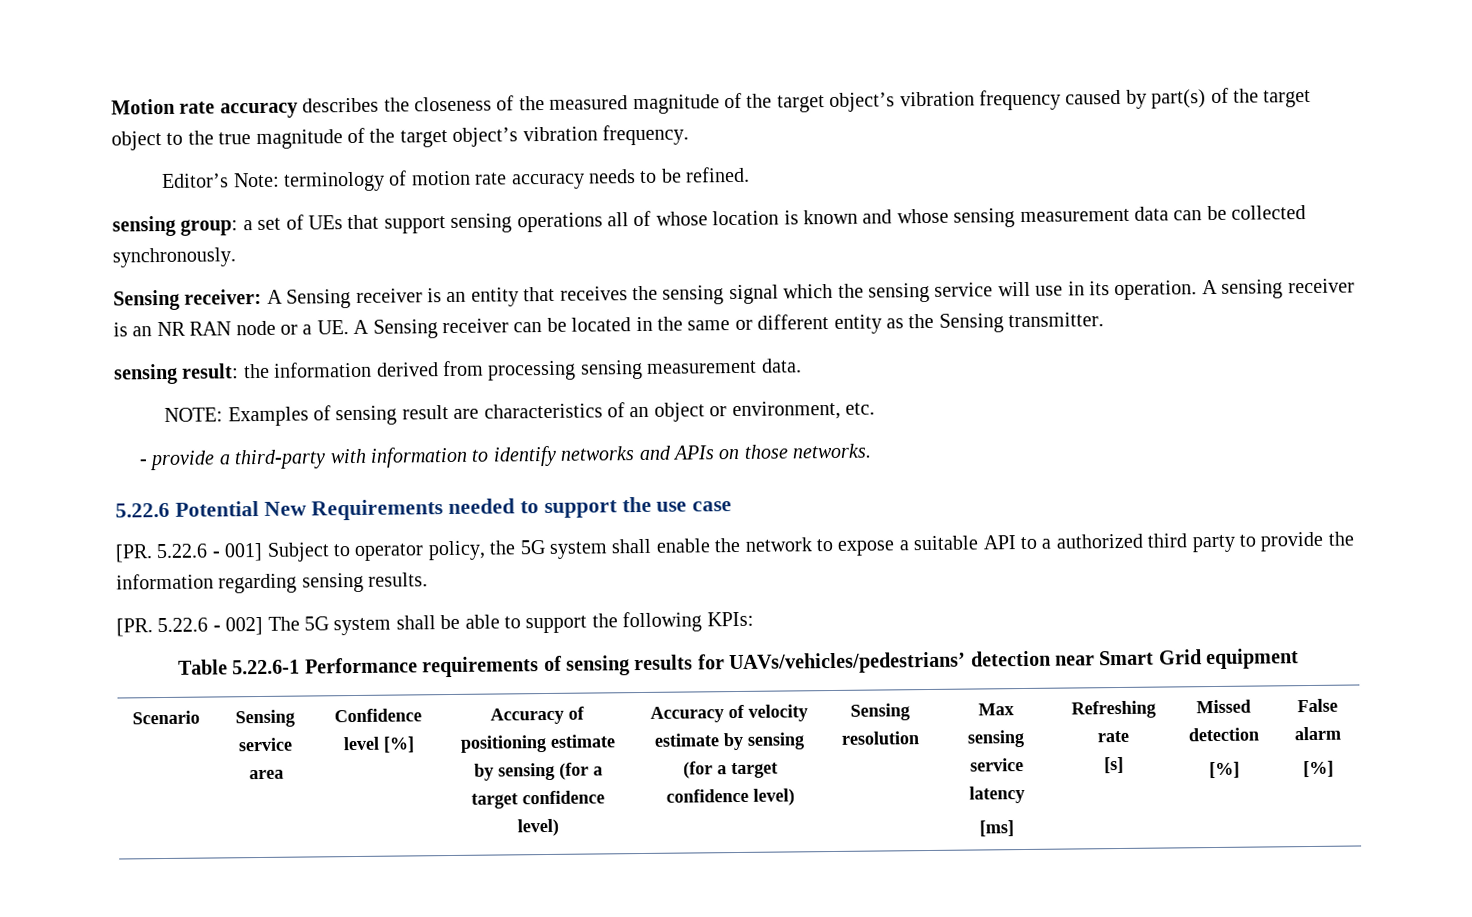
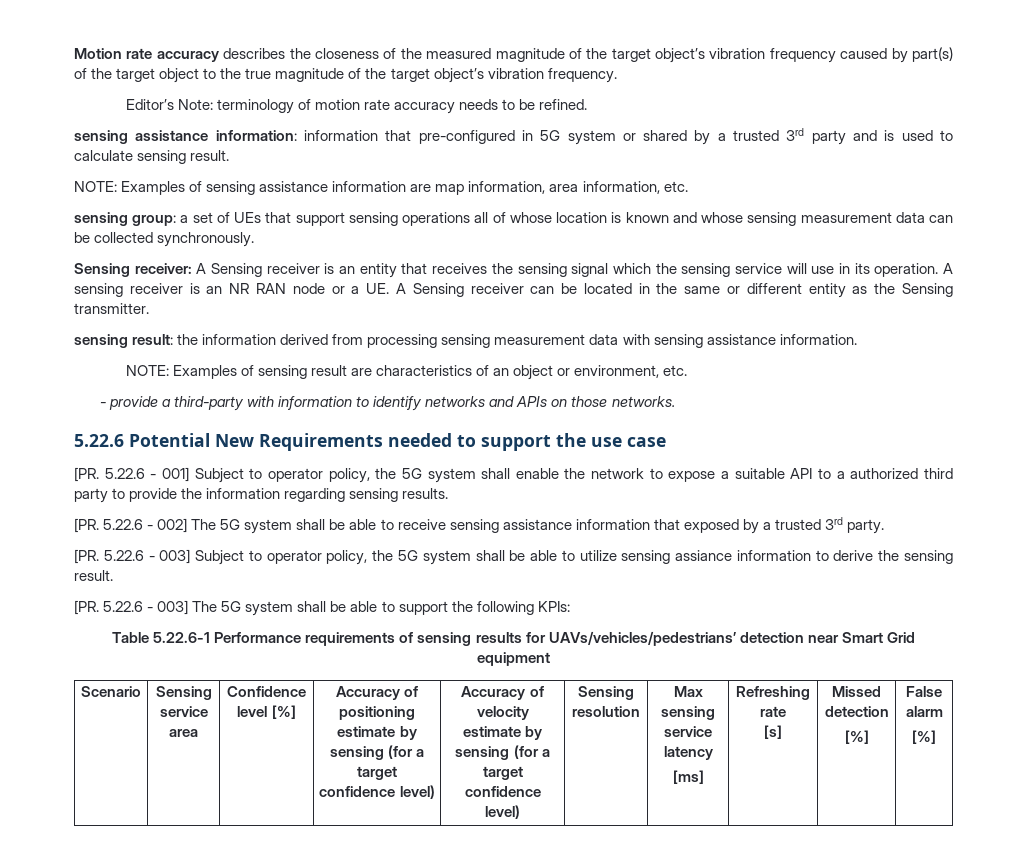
(751, 174) none -> [74,128,953,145] [74,150,230,164] [74,181,688,195] // sensing assistance information: information that pre-configured in 5G system or shared by a trusted 3rd party and is used to calculate sensing result. // NOTE: Examples of sensing assistance information are map information, area information, etc.
[760,358,802,373] data. -> [589,334,857,348] data with sensing assistance information.
(521, 622) none -> [397,517,885,534] [74,549,953,565] [74,570,113,581] [74,600,395,616] receive sensing assistance information that exposed by a trusted 3rd party. // [PR. 5.22.6 - 003] Subject to operator policy, the 5G system shall be able to utilize sensing assiance information to derive the sensing result. // [PR. 5.22.6 - 003] The 5G system shall be able to

